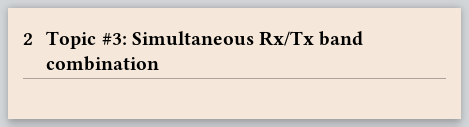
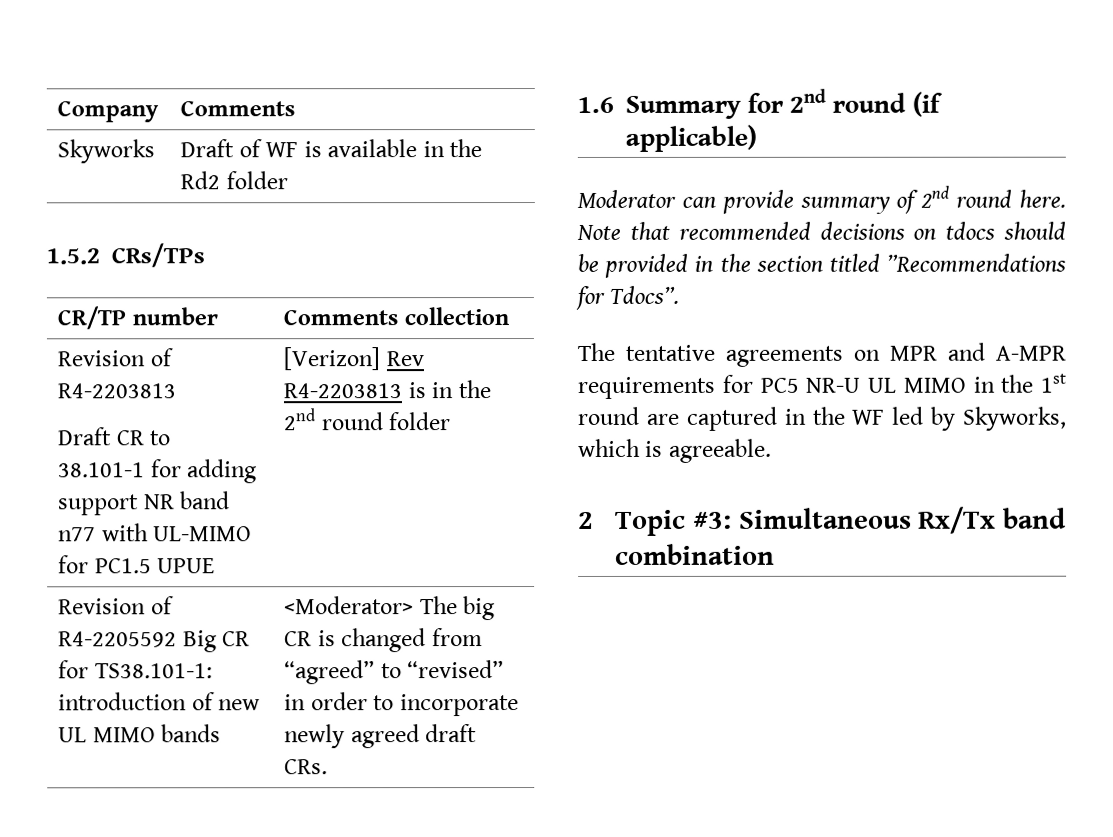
(23, 39) none -> [57,101,160,123] [180,101,296,117] [57,139,156,164] [180,139,483,158] [180,171,288,190] [46,243,205,268] [57,306,218,330] [283,307,509,326] [57,348,173,367] [57,383,177,399] [58,427,172,446] [58,459,258,484] [58,491,231,516] [58,523,253,542] [58,555,216,574] [283,347,424,371] [283,380,491,399] [283,408,452,431] [58,596,174,615] [58,630,251,653] [58,660,213,679] [58,692,261,711] [58,724,222,743] [284,596,496,621] [284,628,483,653] [284,660,505,685] [284,692,519,717] [284,724,478,749] [284,759,329,775] [577,88,943,119] [625,124,757,152] [577,185,1066,214] [576,221,1066,240] [577,253,1066,278] [575,285,680,310] [577,342,1066,367] [577,373,1066,399] [577,406,1067,431] [578,438,772,463] Company | Comments // Skyworks | Draft of WF is available in the Rd2 folder // 1.5.2 CRs/TPs // CR/TP number | Comments collection // Revision of R4-2203813 // Draft CR to 38.101-1 for adding support NR band n77 with UL-MIMO for PC1.5 UPUE | [Verizon] Rev R4-2203813 is in the 2nd round folder // Revision of R4-2205592 Big CR for TS38.101-1: introduction of new UL MIMO bands | <Moderator> The big CR is changed from “agreed” to “revised” in order to incorporate newly agreed draft CRs. // 1.6 Summary for 2nd round (if applicable) // Moderator can provide summary of 2nd round here. Note that recommended decisions on tdocs should be provided in the section titled ”Recommendations for Tdocs”. // The tentative agreements on MPR and A-MPR requirements for PC5 NR-U UL MIMO in the 1st round are captured in the WF led by Skyworks, which is agreeable. //

